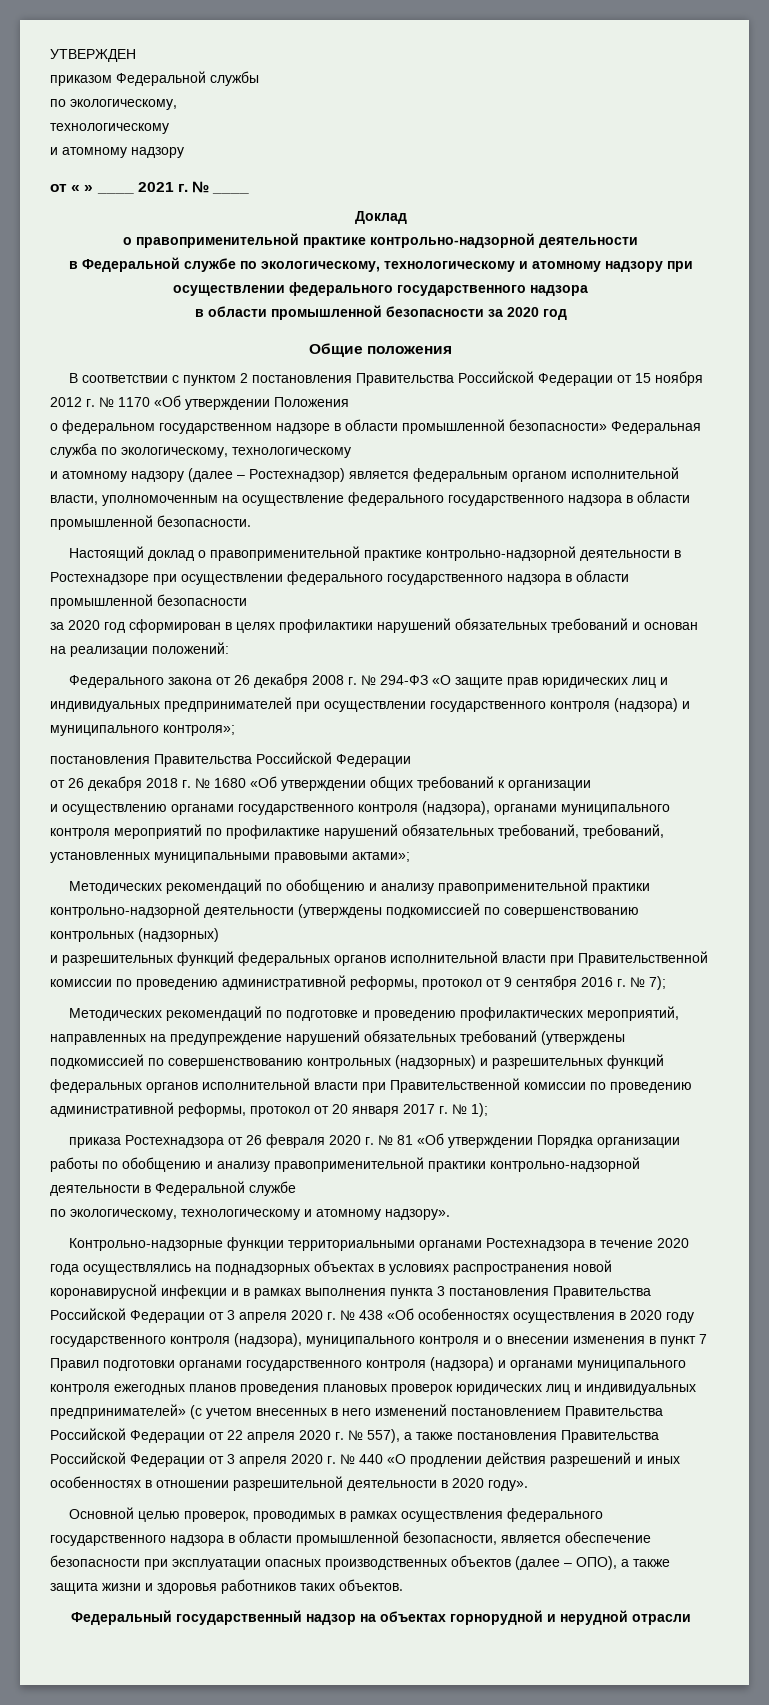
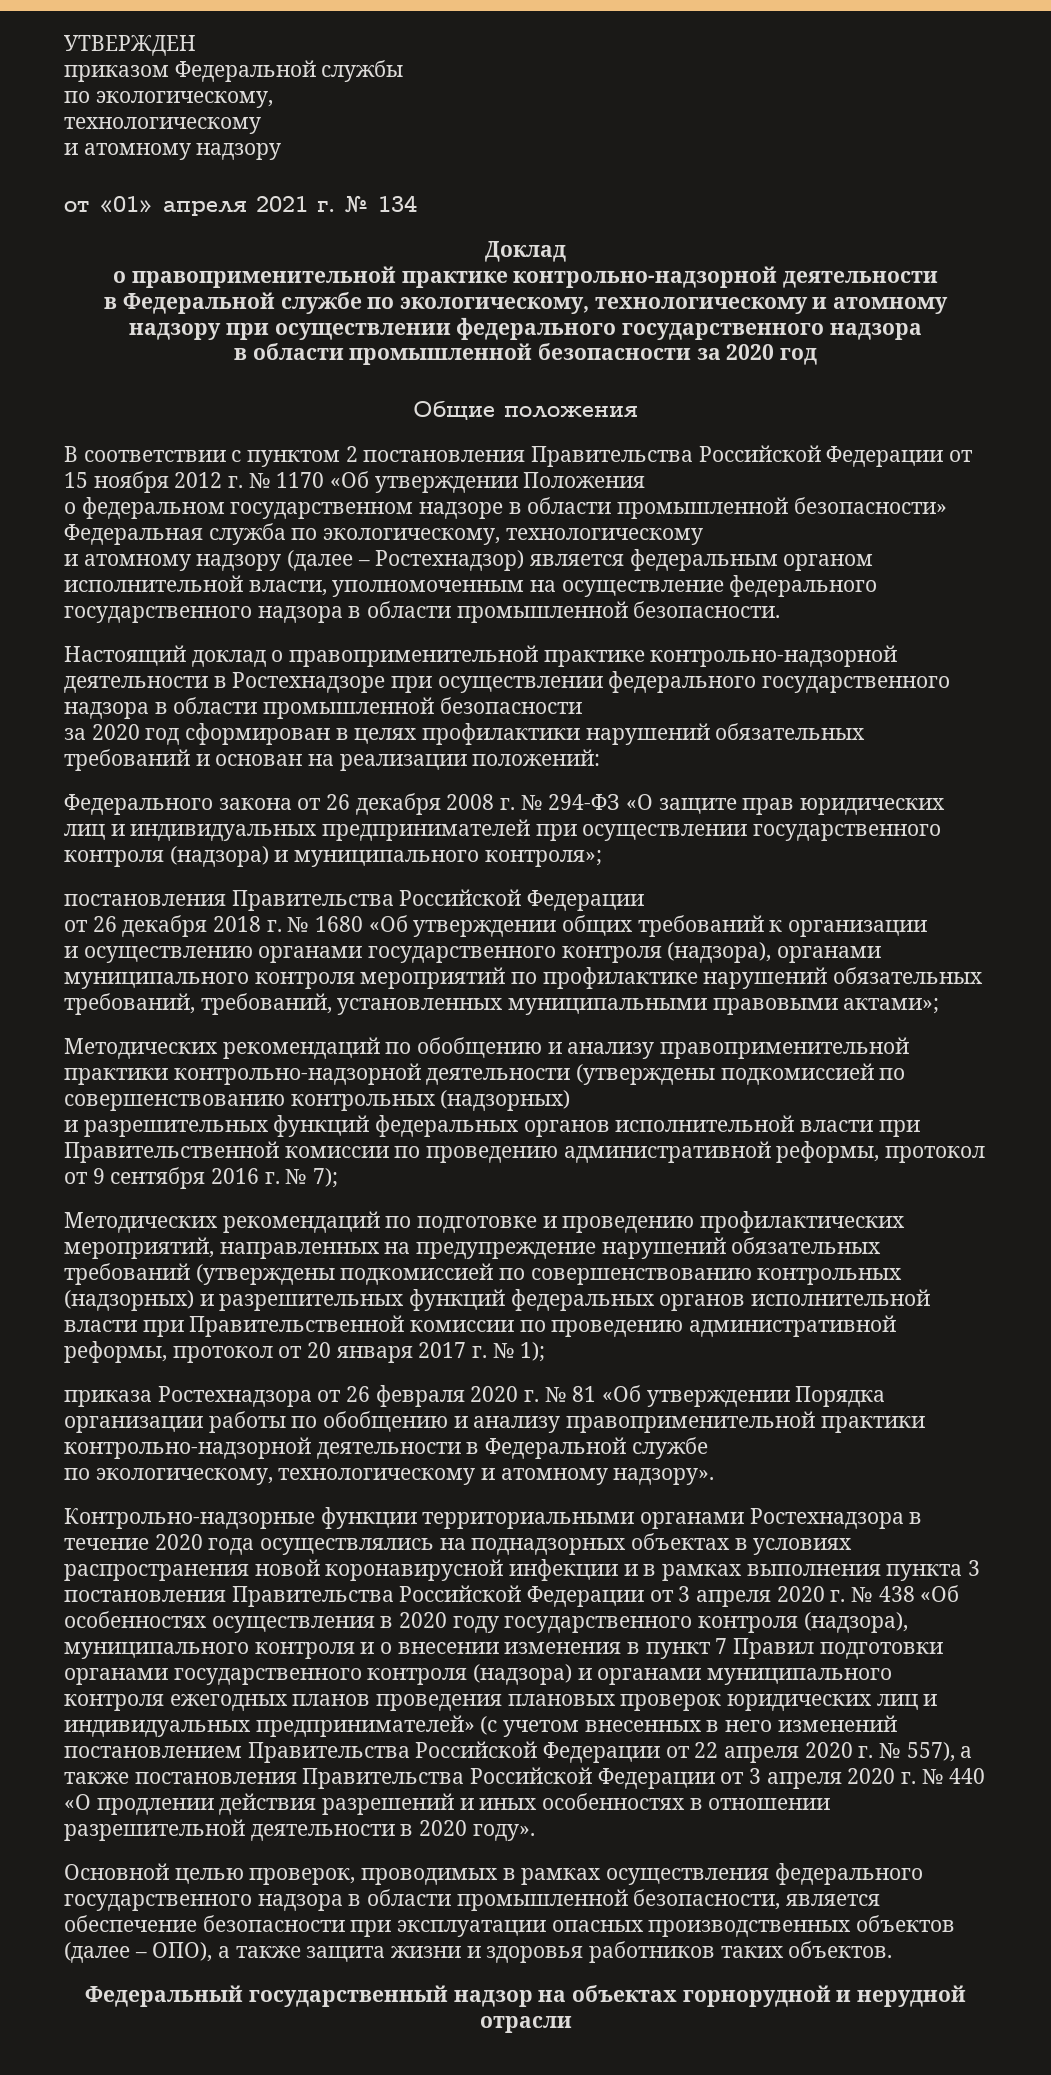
[71,185,94,192] [96,192,134,194] « » ____ -> [98,196,247,216] «01» апреля
[212,192,250,194] ____ -> [378,195,417,212] 134

